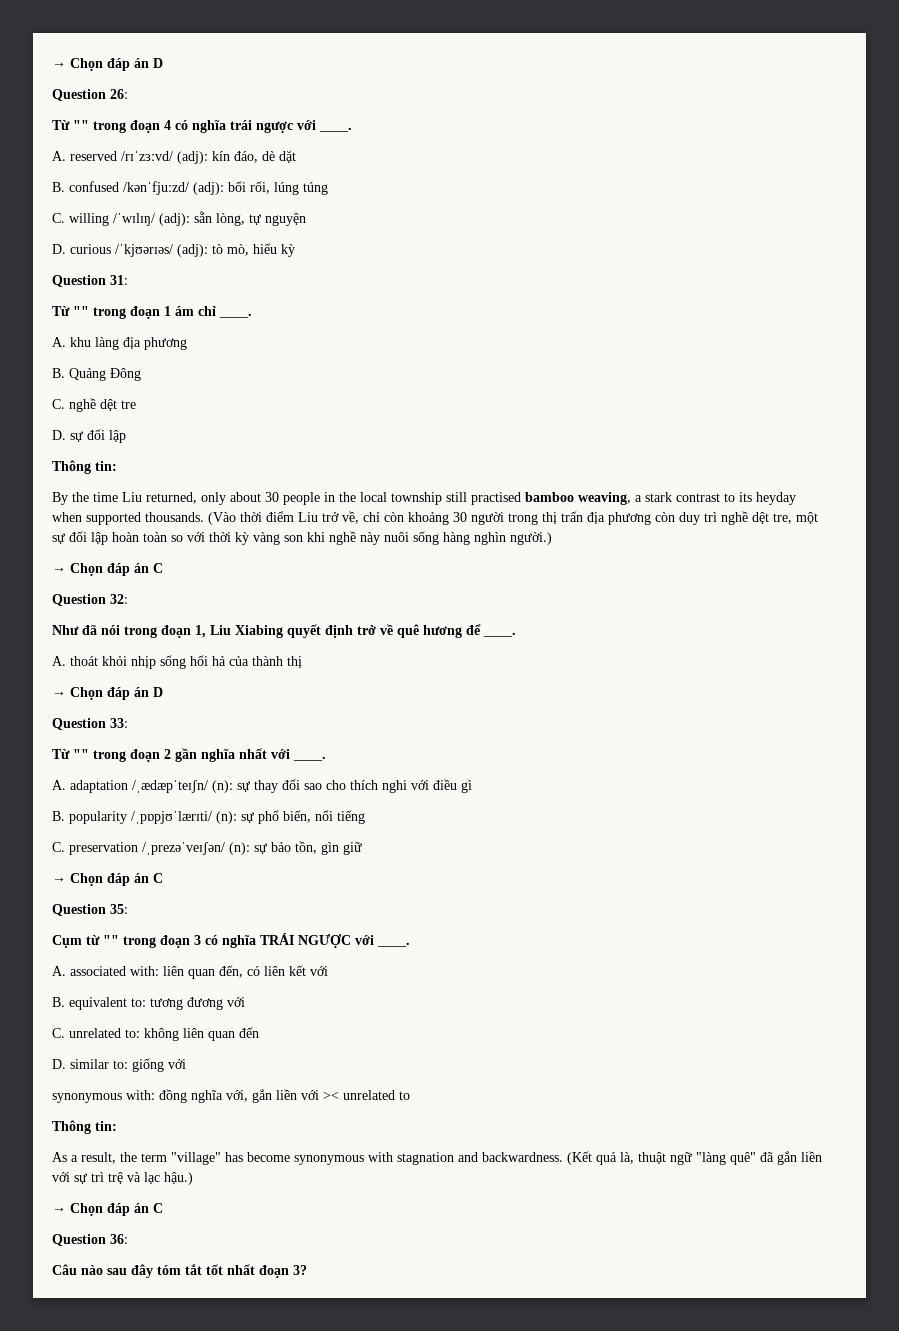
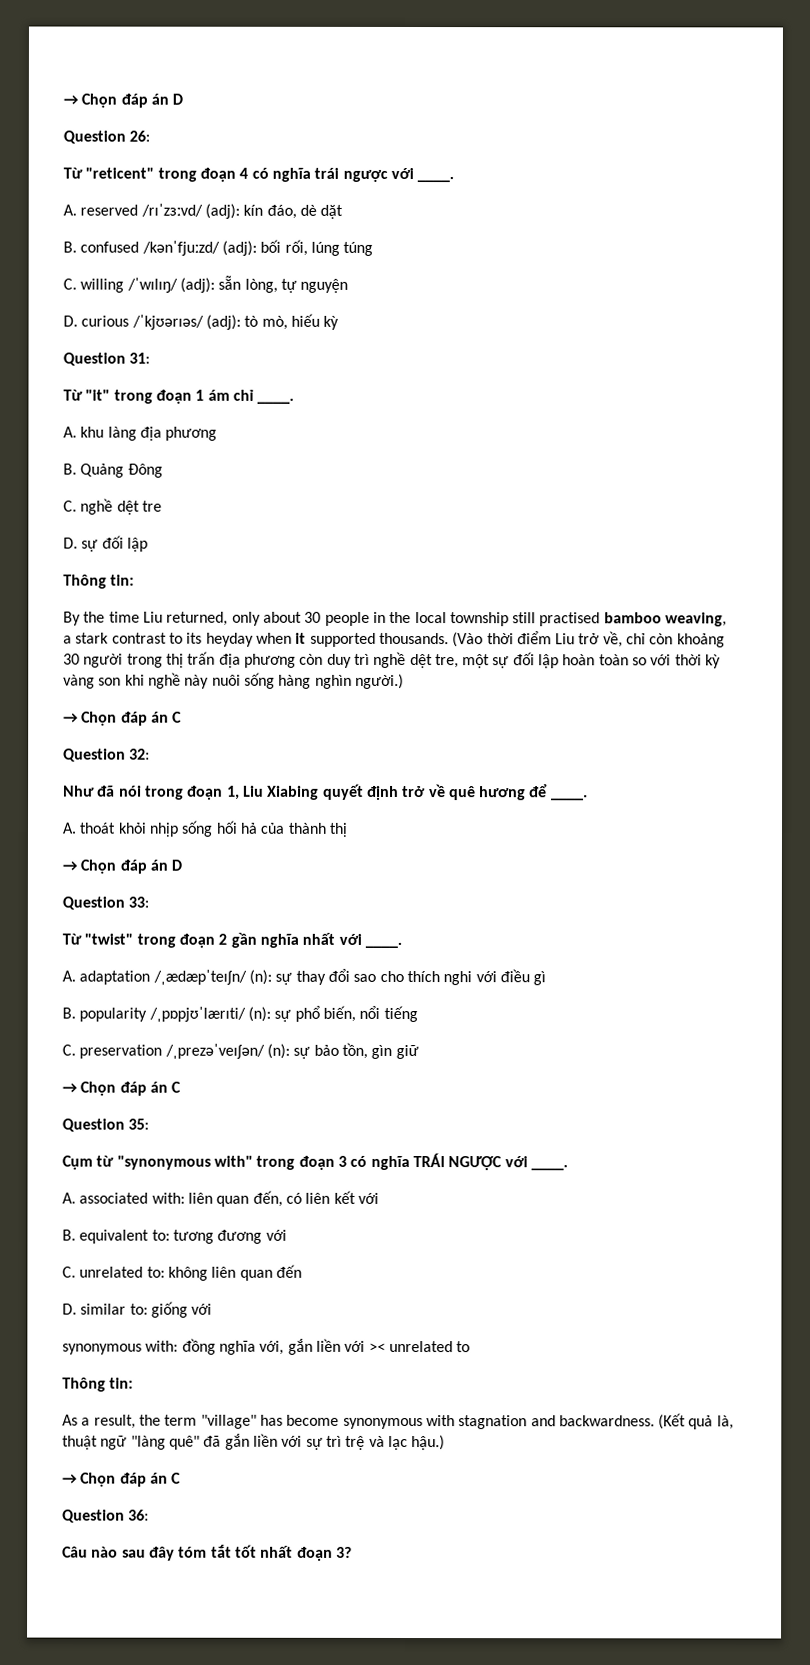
[73,120,89,130] "" -> [85,167,155,179] "reticent"
[73,306,89,316] "" -> [85,389,111,401] "it"
(82, 517) none -> [295,632,307,644] it
[73,749,89,759] "" -> [84,933,134,945] "twist"
[103,935,119,945] "" -> [116,1155,253,1170] "synonymous with"

